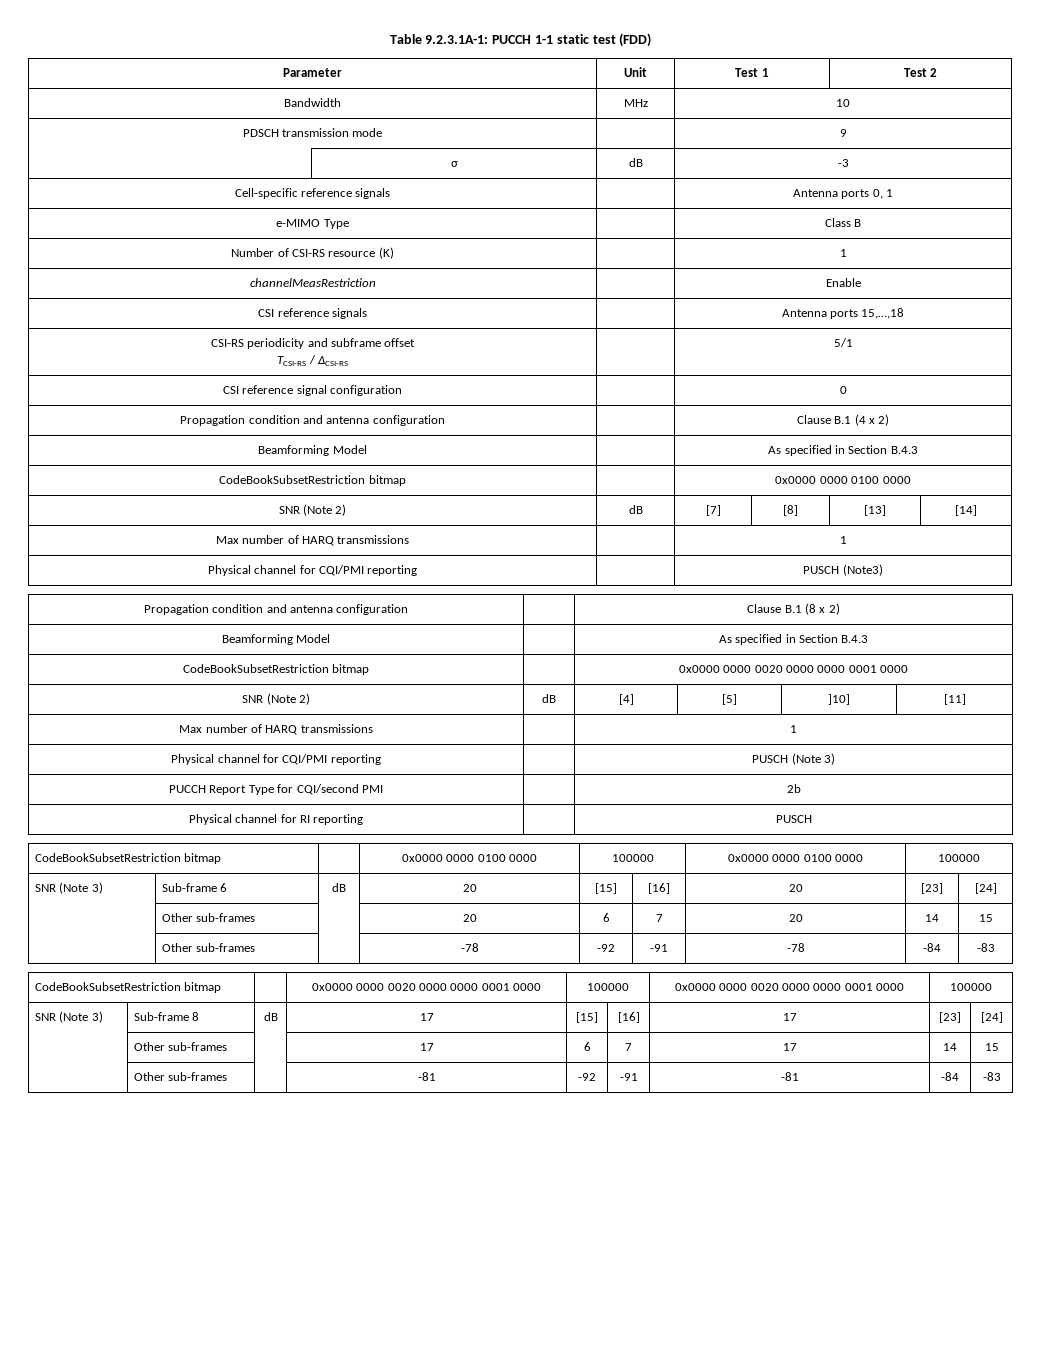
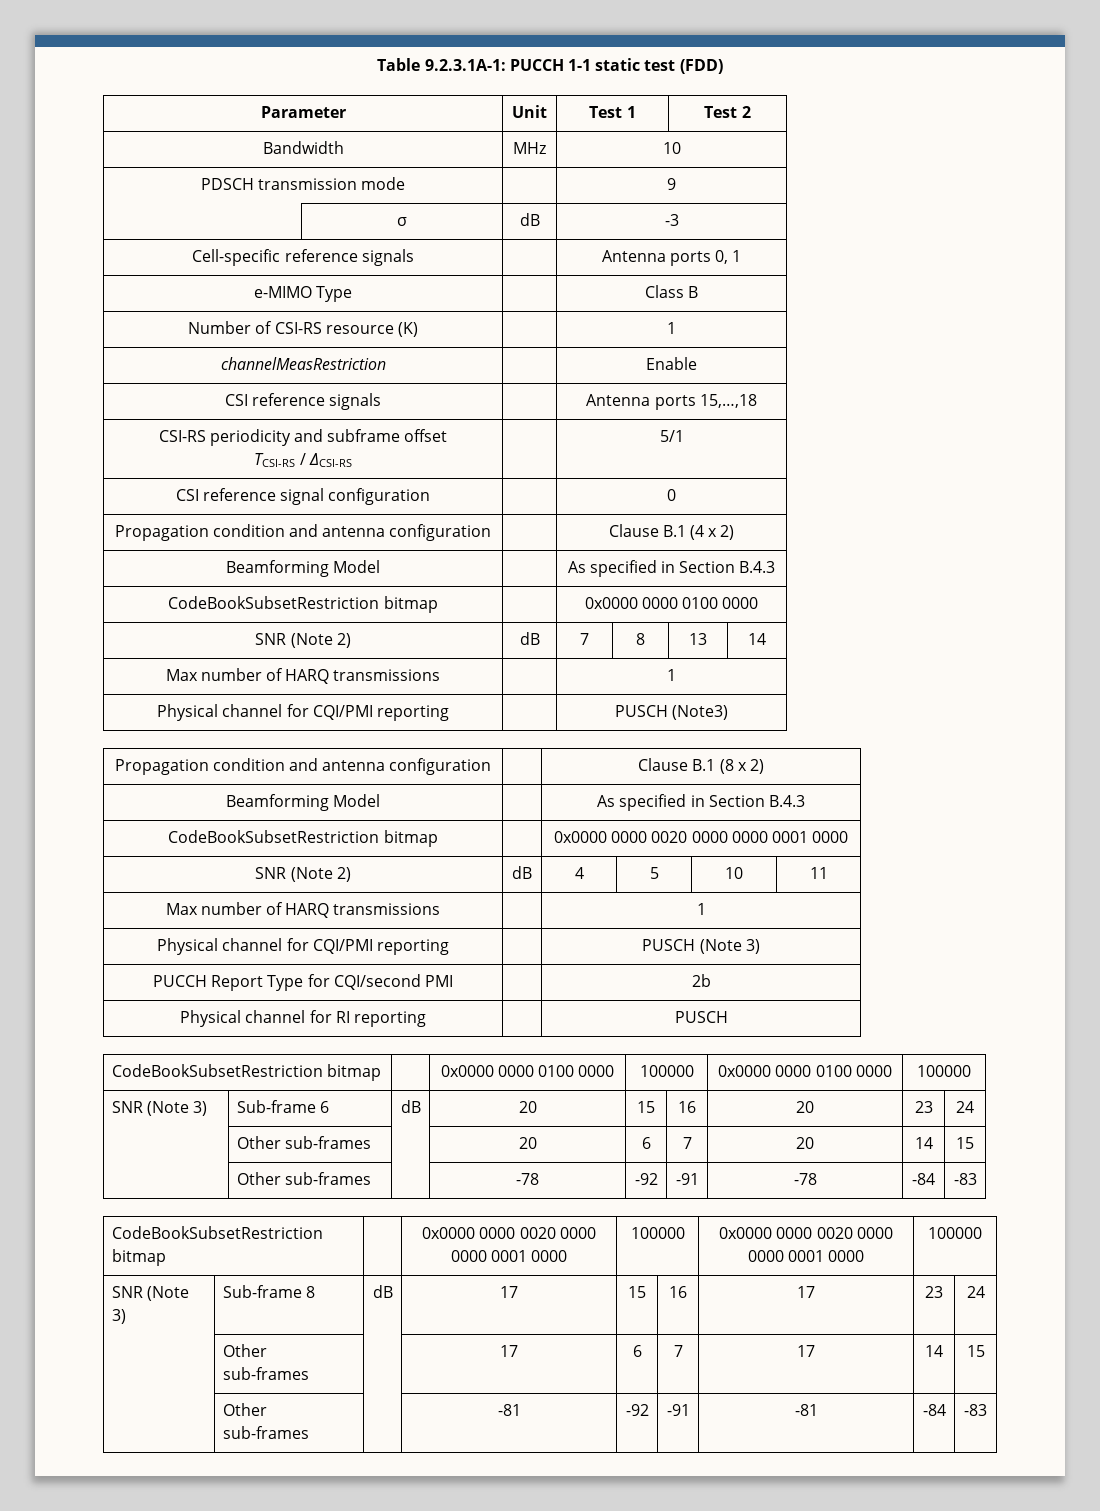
[705,505,721,516] [783,505,798,516] [864,505,886,516] [955,505,977,516] [7] | [8] | [13] | [14] -> [580,633,589,645] [636,633,645,645] [689,633,707,645] [748,633,766,645] 7 | 8 | 13 | 14
[618,694,634,705] [722,694,737,705] [828,694,850,705] [943,694,966,705] [4] | [5] | ]10] | [11] -> [574,867,584,879] [649,867,659,879] [725,867,743,879] [809,867,828,879] 4 | 5 | 10 | 11
[595,883,617,894] [648,883,670,894] [788,884,803,892] [921,883,943,894] [974,883,997,894] [15] | [16] | 20 | [23] | [24] -> [637,1101,655,1113] [678,1101,696,1113] [796,1101,814,1113] [914,1101,933,1113] [956,1101,974,1113] 15 | 16 | 20 | 23 | 24
[576,1012,598,1023] [617,1012,640,1023] [782,1013,797,1021] [939,1012,961,1023] [980,1012,1003,1023] [15] | [16] | 17 | [23] | [24] -> [628,1286,646,1298] [669,1286,687,1298] [797,1286,815,1298] [925,1286,943,1298] [966,1286,985,1298] 15 | 16 | 17 | 23 | 24

